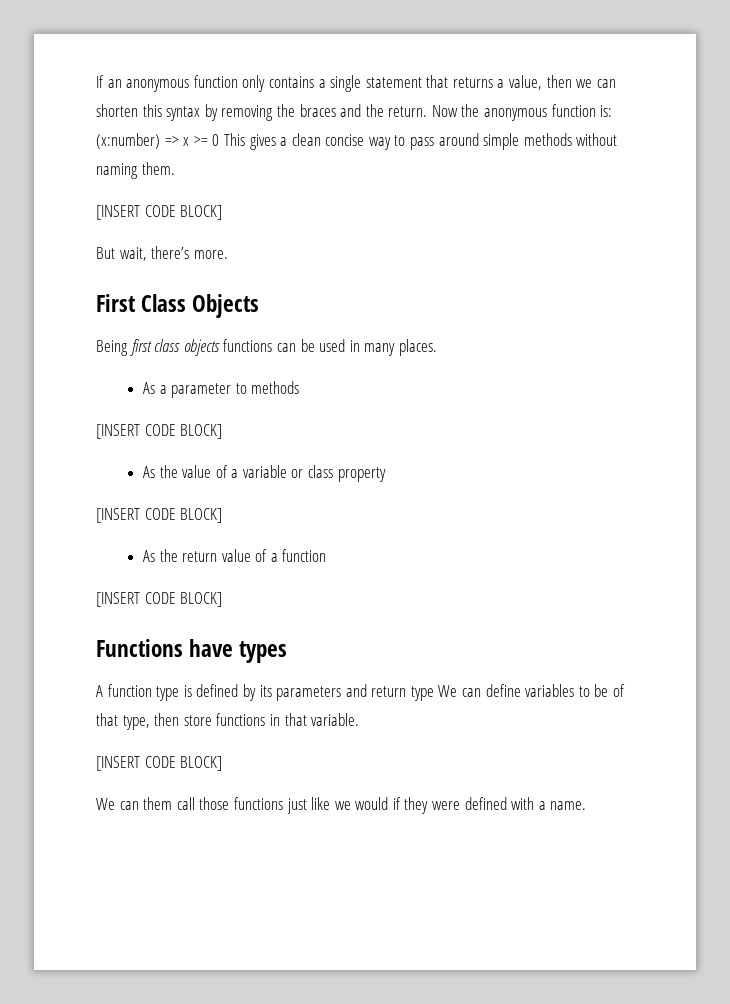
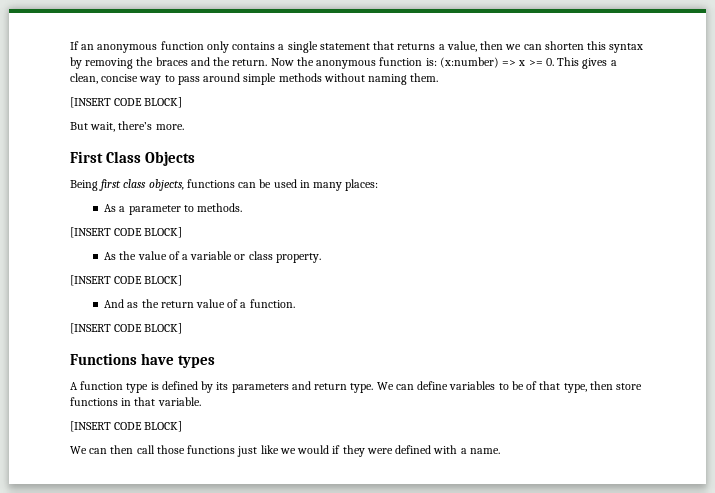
[212,134,220,146] 0 -> [545,58,554,66] 0.
[291,133,321,146] clean -> [70,73,98,84] clean,
[183,339,220,356] objects -> [148,179,184,191] objects,
[398,339,437,356] places. -> [345,179,379,191] places:
[251,381,300,394] methods -> [196,203,242,212] methods.
[337,467,386,482] [96,508,223,523] [142,550,155,562] property // [INSERT CODE BLOCK] // As -> [275,253,321,263] [70,275,183,286] [104,299,139,308] property. // [INSERT CODE BLOCK] // And as
[282,549,327,562] function -> [249,299,295,308] function.
[410,686,434,701] type -> [350,383,374,393] type.
[143,797,173,810] them -> [110,445,134,454] then

